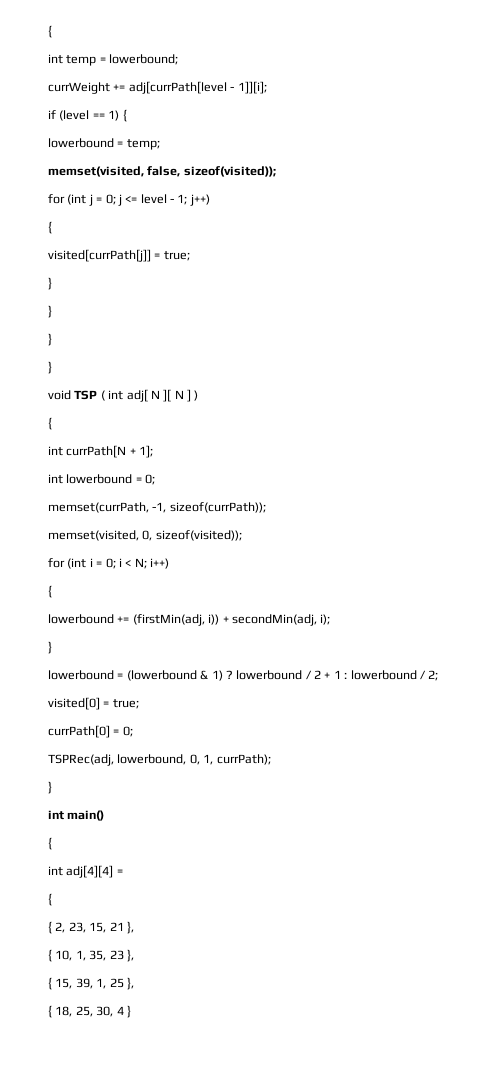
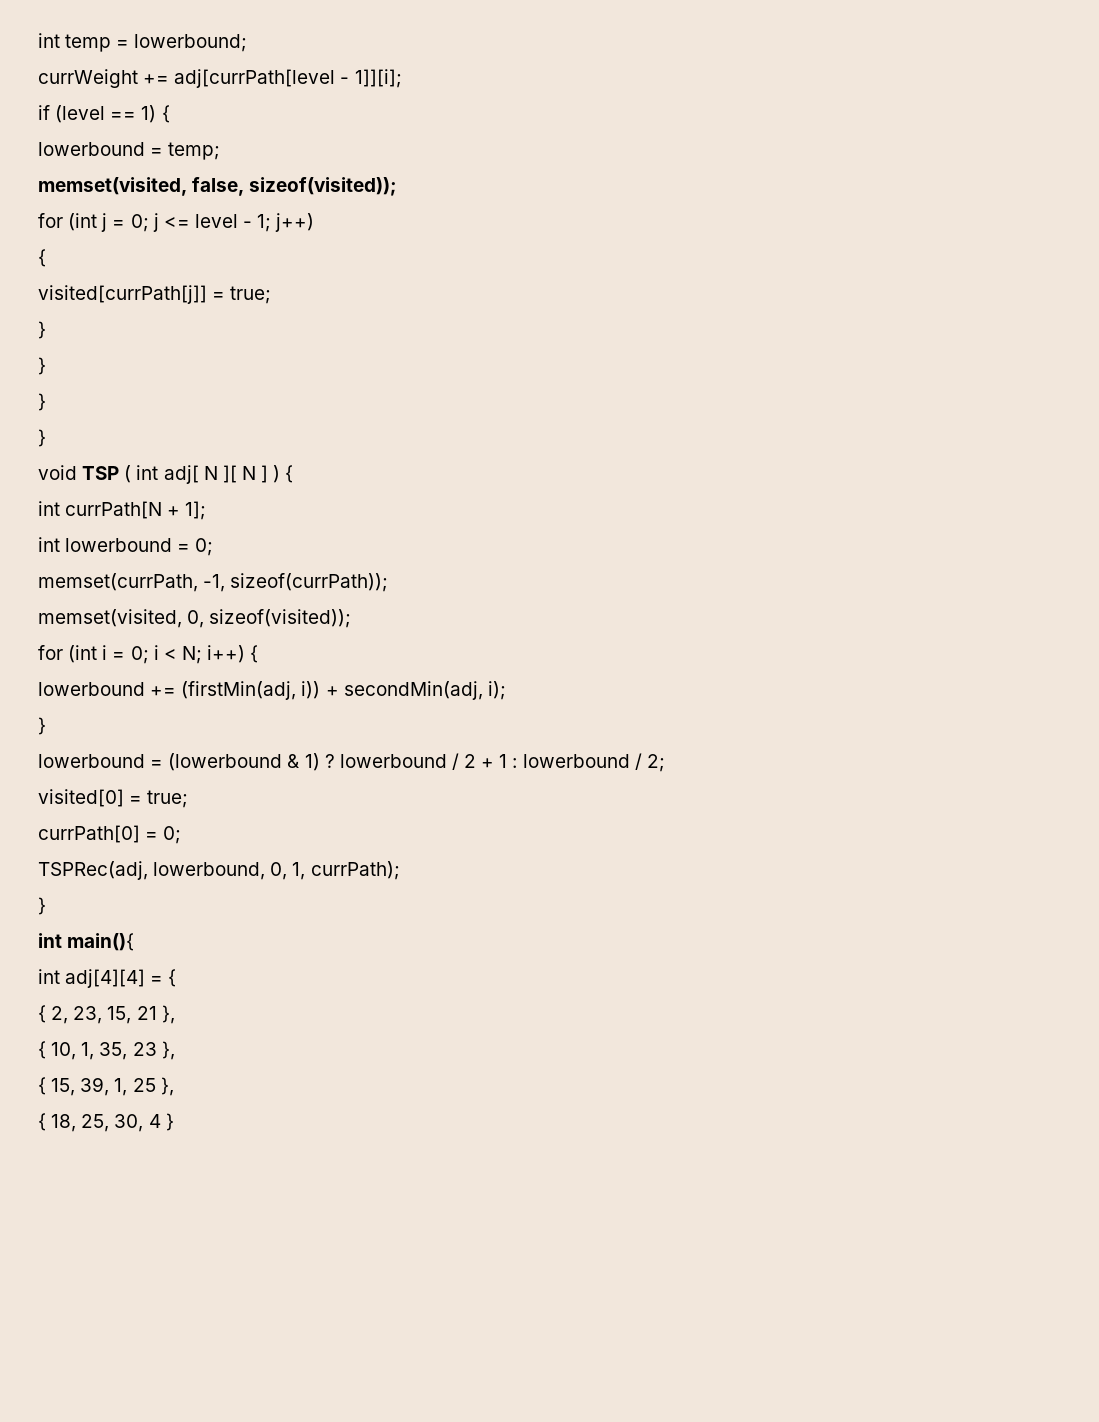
[48,25,52,38] { // -> (38, 40) none
(199, 395) // -> (281, 474) none
(169, 563) // -> (246, 654) none
[67,810,105,821] [48,837,52,850] main() // { -> [67,933,135,951] main(){
(123, 872) // -> (164, 980) none

